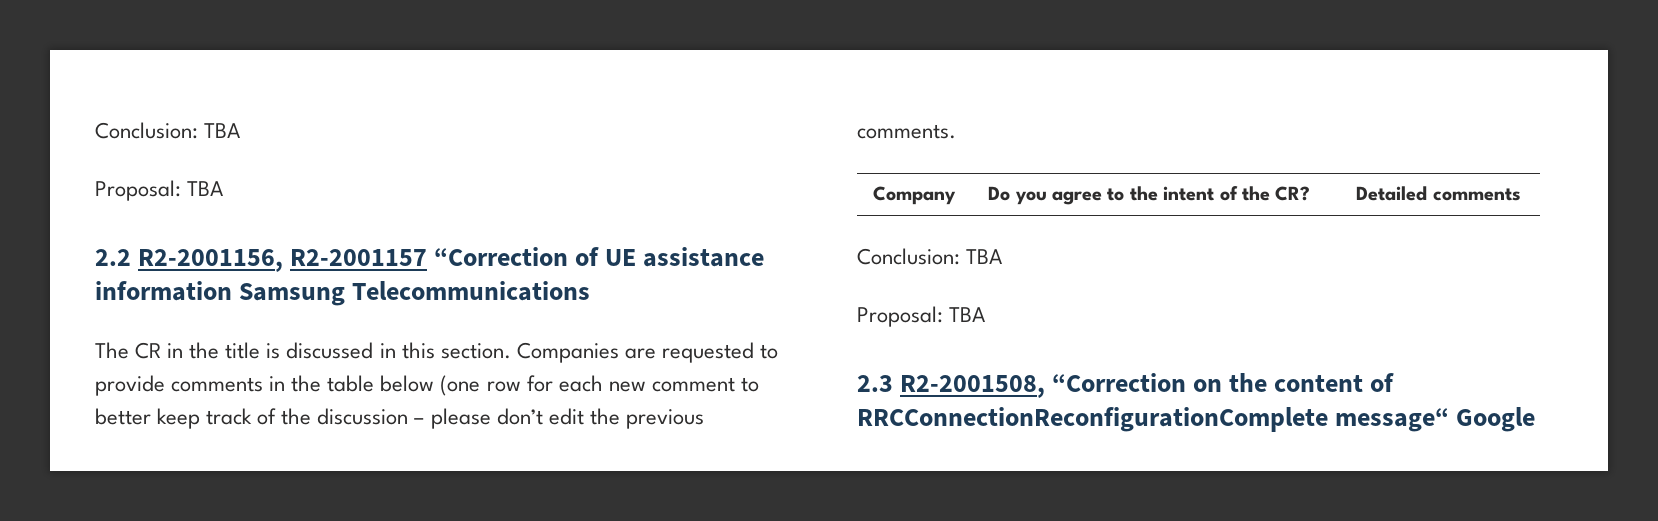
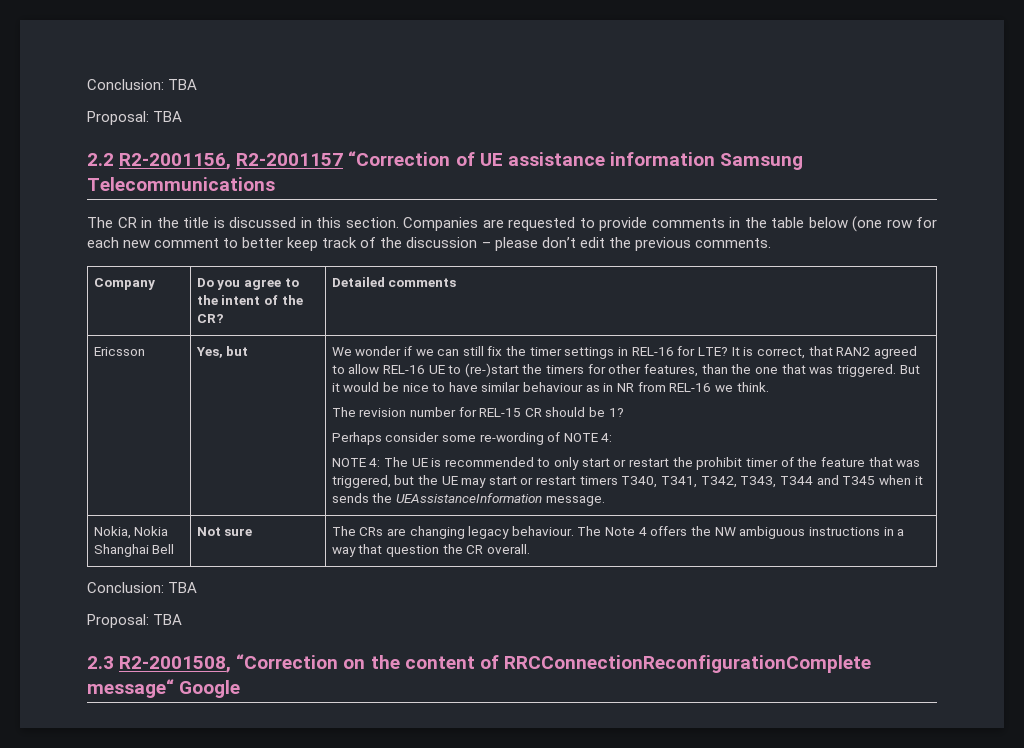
(1521, 194) none -> [93,347,145,356] [195,346,249,358] [331,346,917,359] [331,363,920,377] [331,382,769,392] [331,407,624,417] [331,432,613,445] [331,457,921,470] [331,475,923,488] [331,493,605,506] [93,526,169,539] [93,544,175,557] [196,527,253,536] [331,526,905,539] [331,544,530,557] // Ericsson | Yes, but | We wonder if we can still fix the timer settings in REL-16 for LTE? It is correct, that RAN2 agreed to allow REL-16 UE to (re-)start the timers for other features, than the one that was triggered. But it would be nice to have similar behaviour as in NR from REL-16 we think. // The revision number for REL-15 CR should be 1? // Perhaps consider some re-wording of NOTE 4: // NOTE 4: The UE is recommended to only start or restart the prohibit timer of the feature that was triggered, but the UE may start or restart timers T340, T341, T342, T343, T344 and T345 when it sends the UEAssistanceInformation message. // Nokia, Nokia Shanghai Bell | Not sure | The CRs are changing legacy behaviour. The Note 4 offers the NW ambiguous instructions in a way that question the CR overall.

